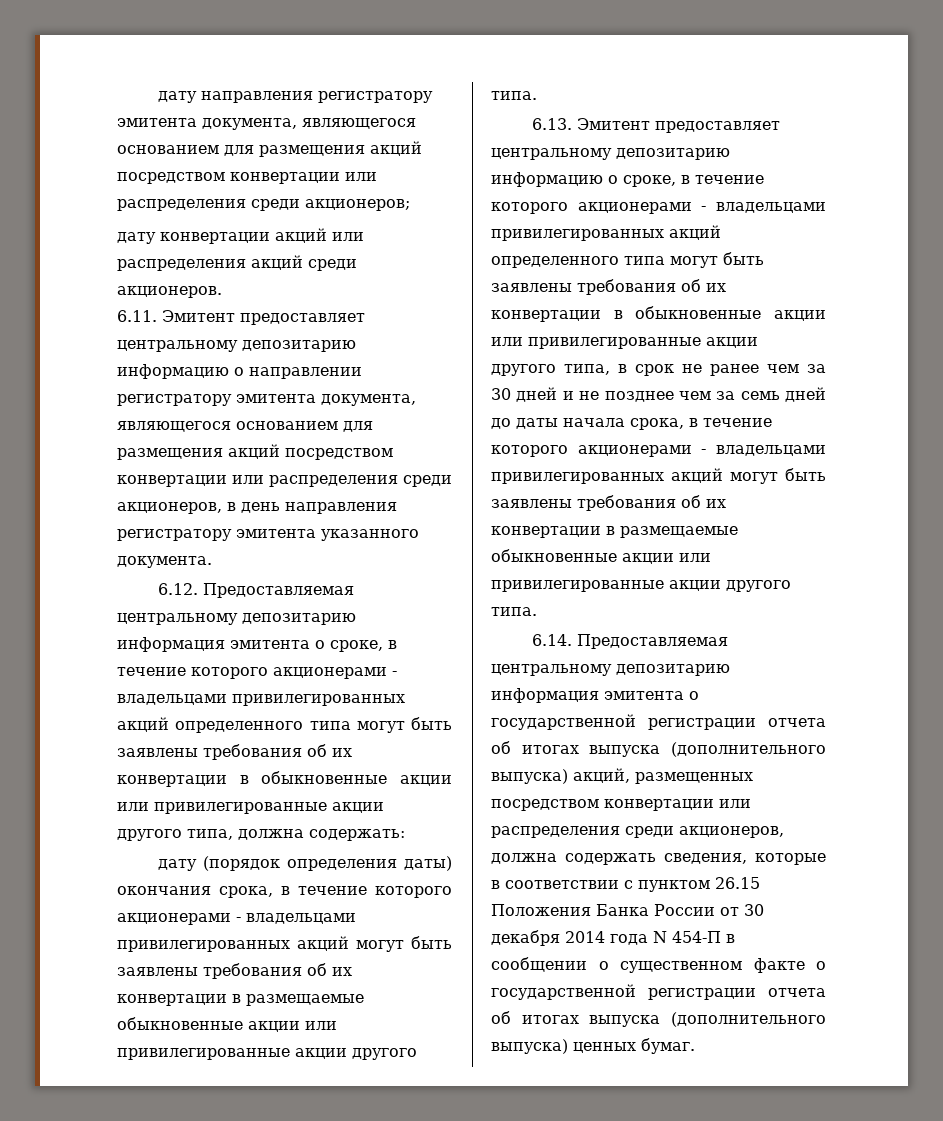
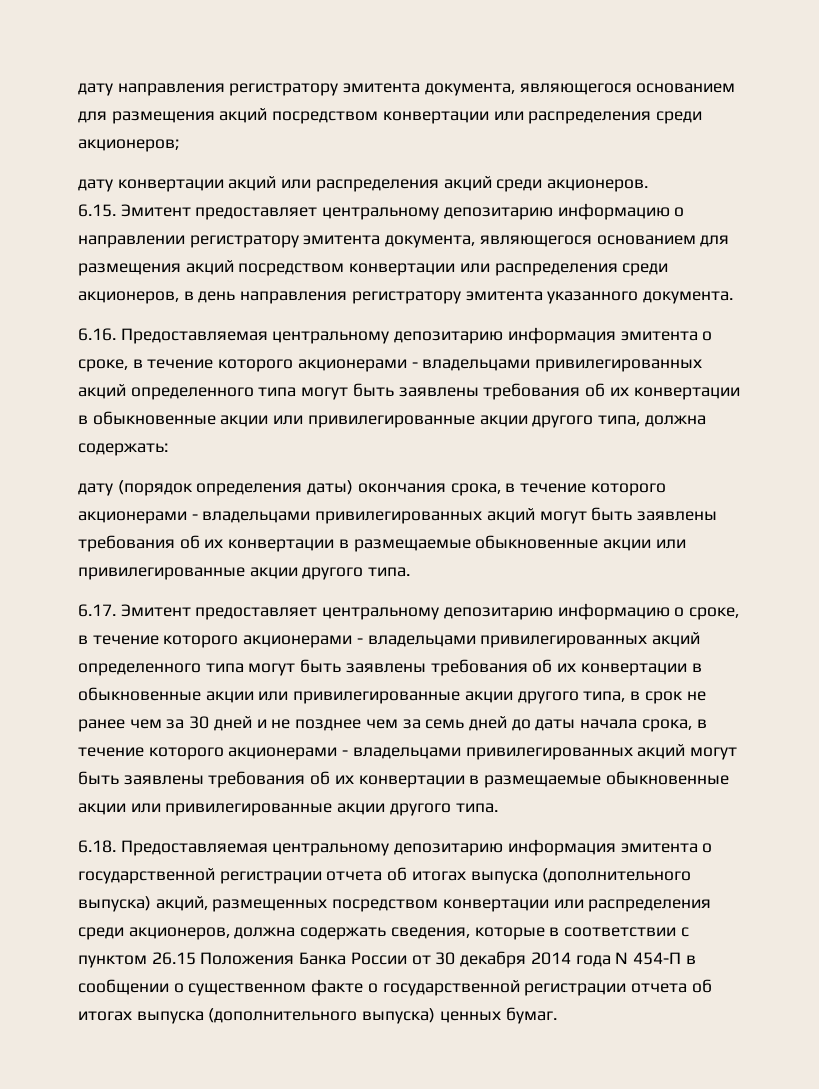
[117,310,157,322] 6.11. -> [78,204,116,217] 6.15.
[157,583,198,595] 6.12. -> [78,328,116,341] 6.16.
[531,118,572,130] 6.13. -> [78,604,116,617] 6.17.
[531,634,572,646] 6.14. -> [78,840,116,853] 6.18.

